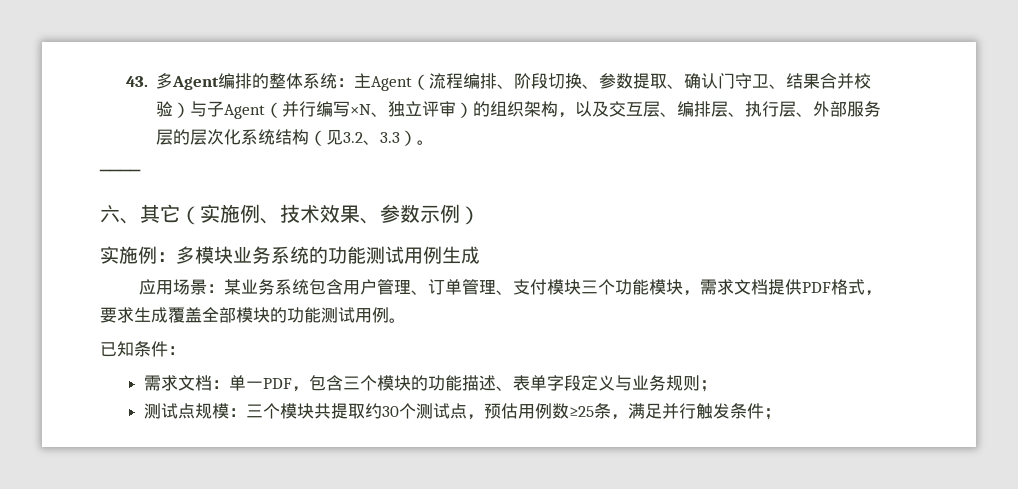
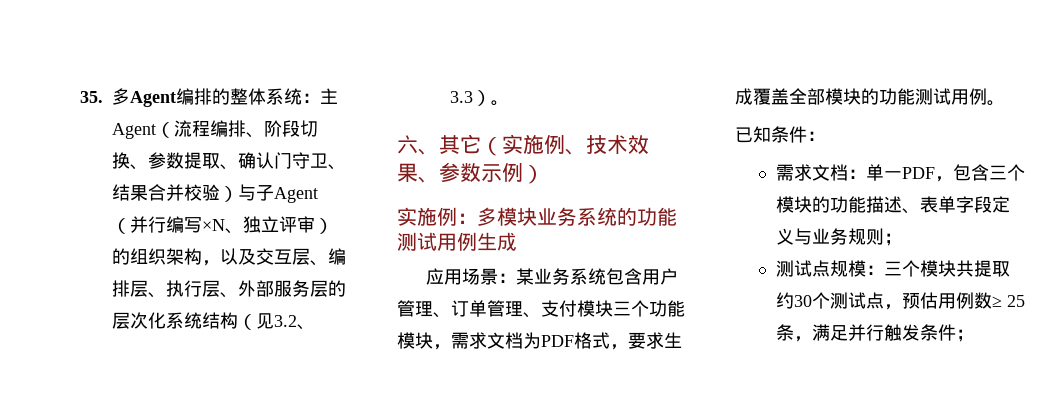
[125,76,148,87] 43. -> [79,91,103,103] 35.
[99,169,141,177] // ──── -> (509, 103) none
[768,279,803,295] 提供 -> [523,332,541,349] 为
[569,406,595,417] ≥25 -> [991,295,1025,307] ≥ 25

